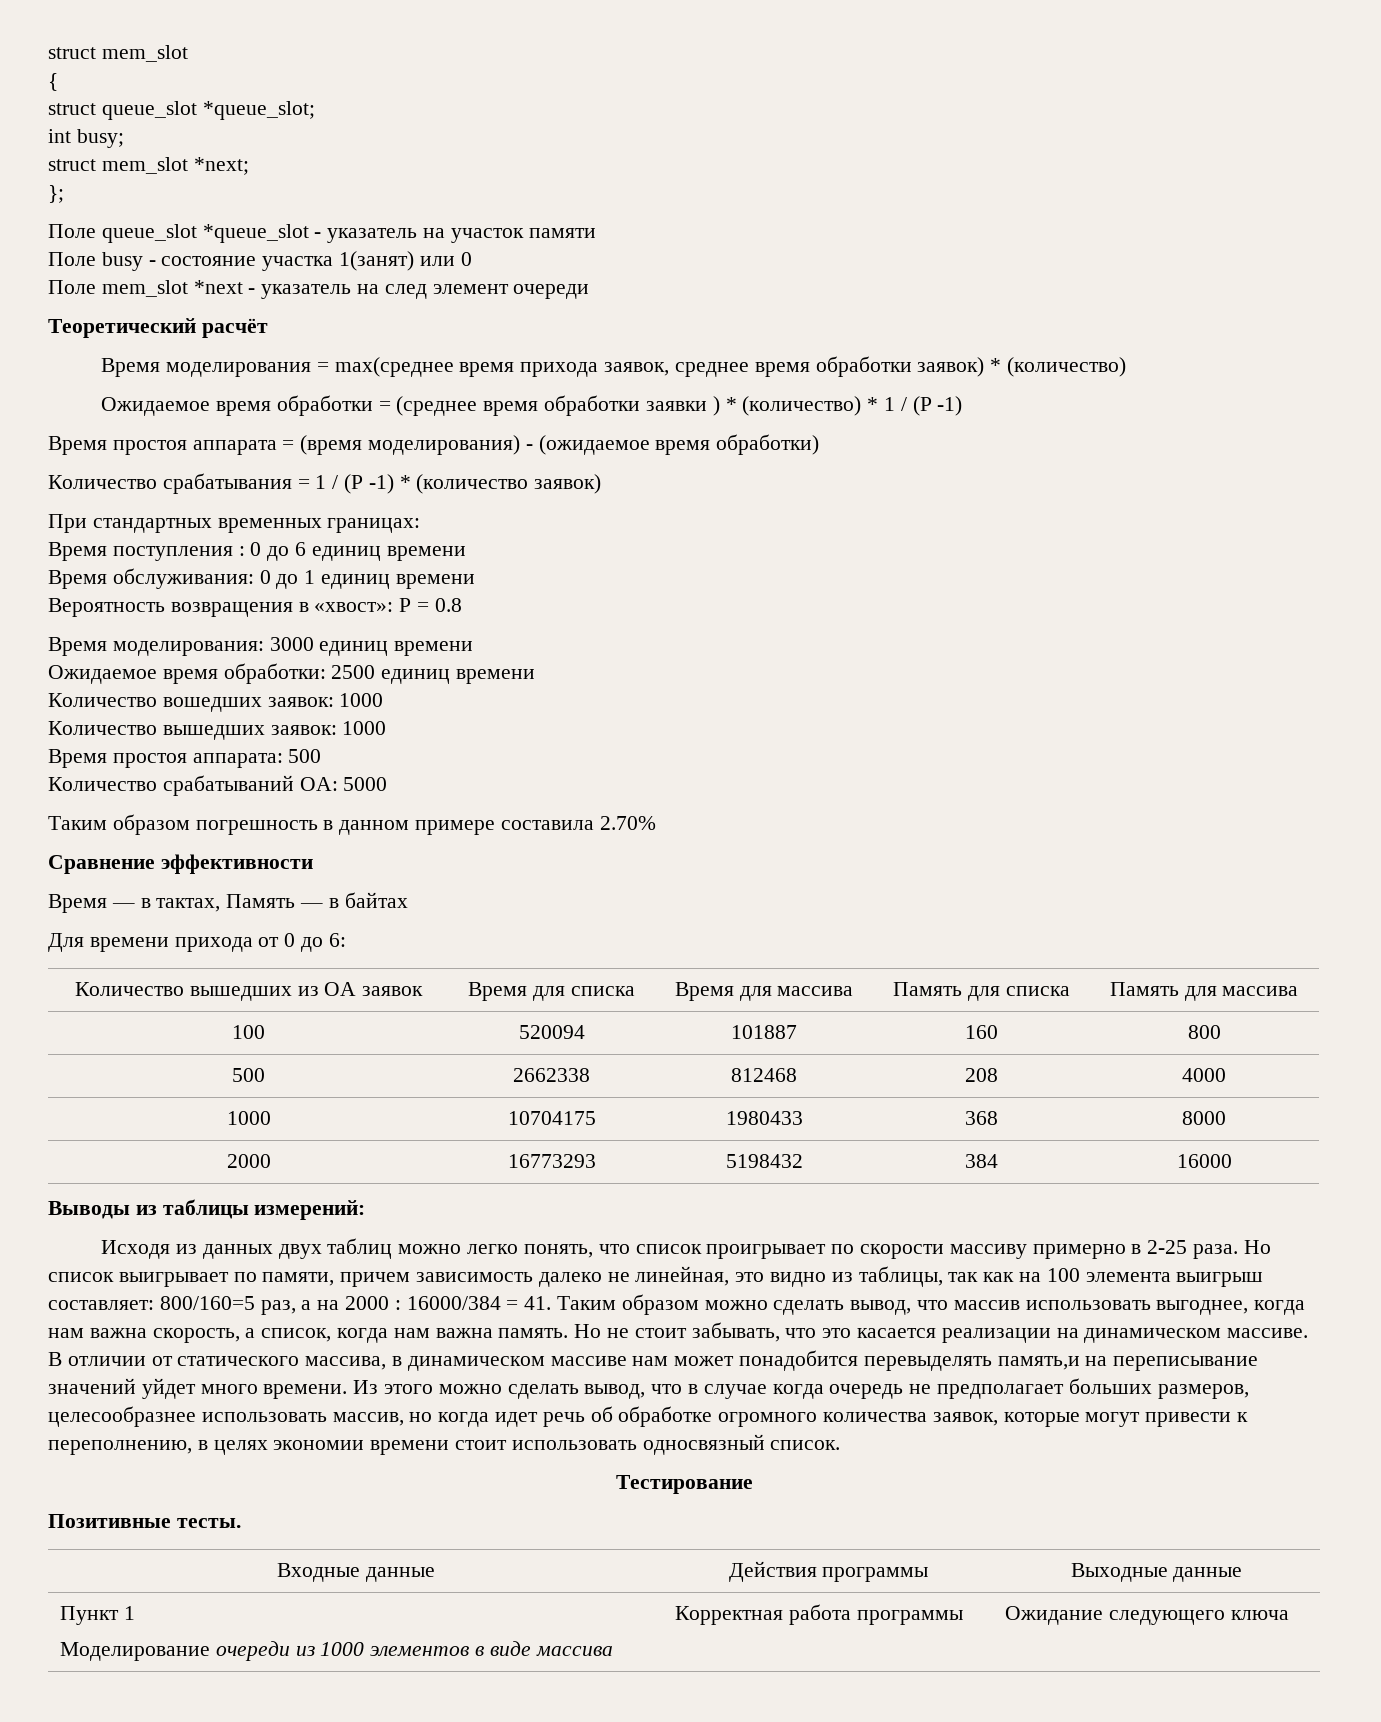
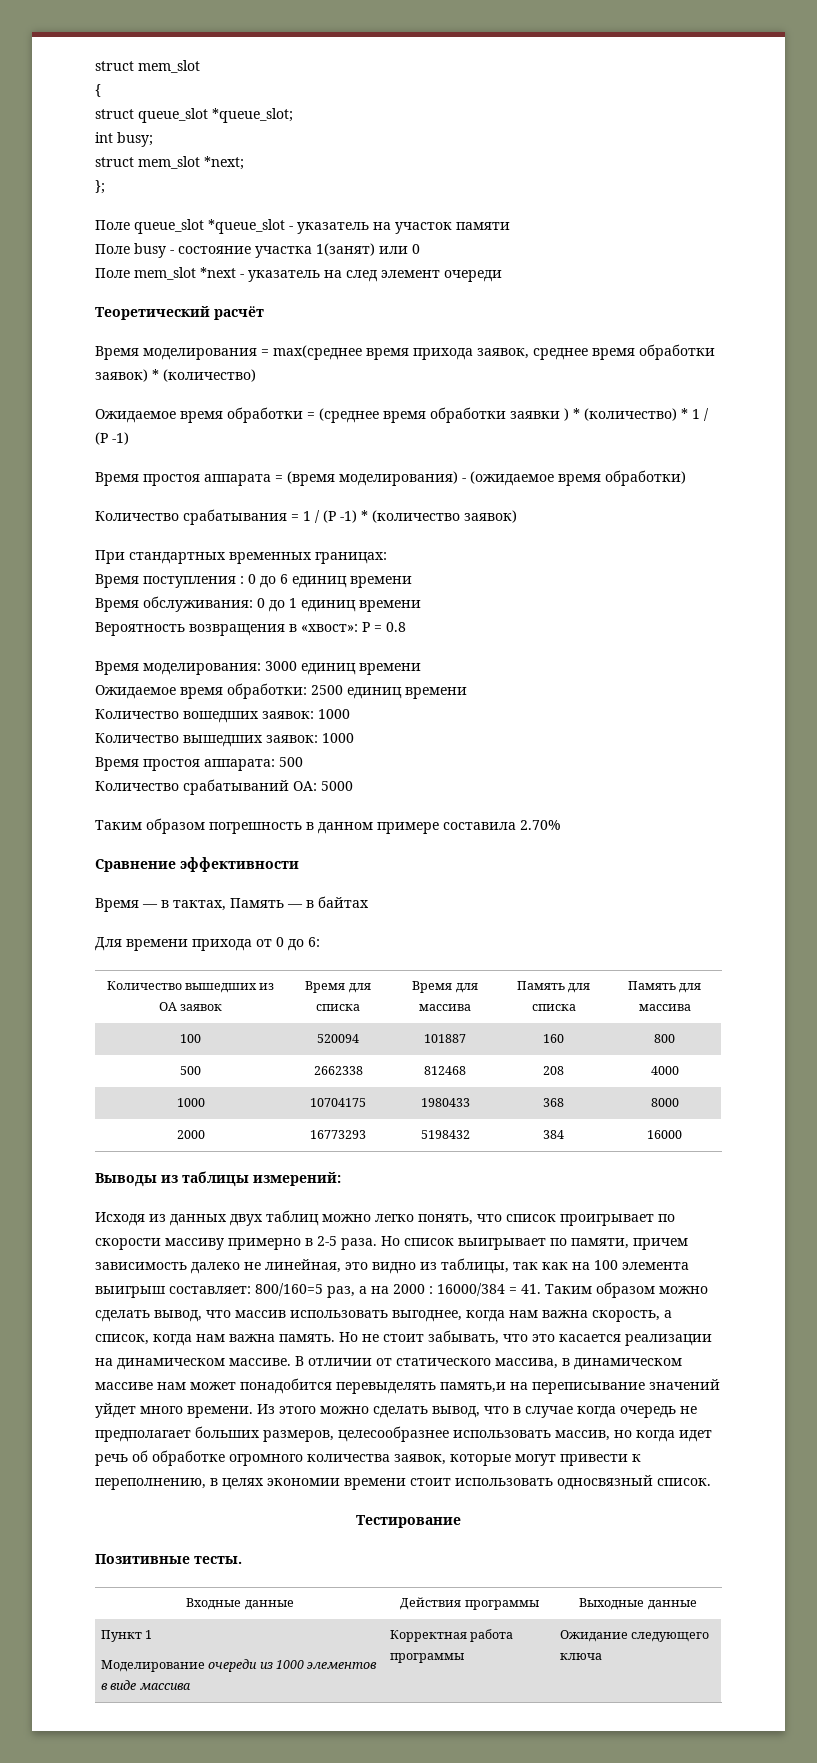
[1147,1240,1188,1254] 2-25 -> [317,1236,337,1246] 2-5

